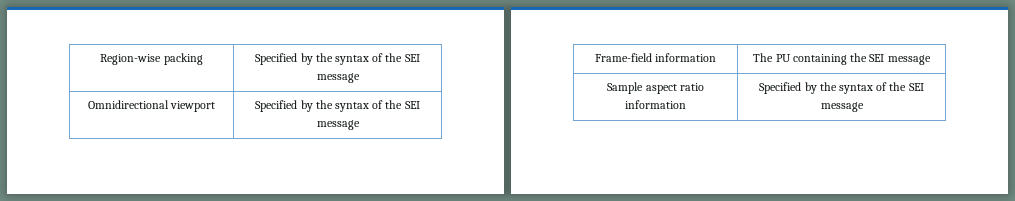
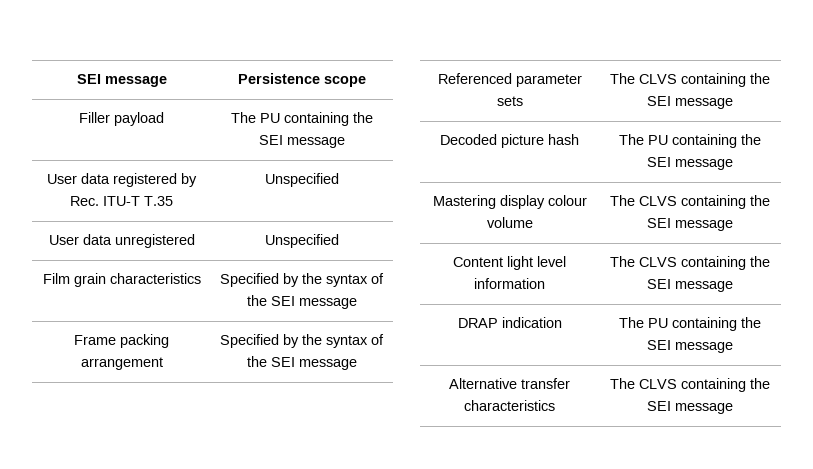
[100,53,203,65] [255,53,420,65] [316,73,360,83] [87,100,216,112] [255,100,420,112] [316,120,360,130] [594,53,717,62] [753,53,931,65] [607,82,704,94] [625,100,686,109] [759,82,888,94] Region-wise packing | Specified by the syntax of the SEI message // Omnidirectional viewport | Specified by the syntax of the SEI message // Frame-field information | The PU containing the SEI message // Sample aspect ratio information | Specified by the syntax of -> [76,74,167,87] [237,73,366,87] [79,112,164,126] [230,112,373,126] [258,135,345,148] [46,173,197,187] [70,196,173,206] [264,173,339,187] [48,234,195,248] [264,234,339,248] [42,273,201,287] [220,273,384,287] [246,295,357,309] [74,334,169,348] [80,357,163,370] [220,334,384,348] [246,356,357,370] [437,73,582,87] [496,96,523,106] [609,73,770,87] [646,96,733,109] [440,134,579,148] [618,134,761,148] [646,157,733,170] [432,195,587,209] [486,217,533,228] [609,195,770,209] [646,218,733,231] [453,256,566,270] [474,278,545,289] [609,256,770,270] [646,279,733,292] [457,317,562,328] [618,317,761,331] [646,340,733,353] [449,378,570,389] [464,400,555,411] [609,378,746,392] SEI message | Persistence scope // Filler payload | The PU containing the SEI message // User data registered by Rec. ITU-T T.35 | Unspecified // User data unregistered | Unspecified // Film grain characteristics | Specified by the syntax of the SEI message // Frame packing arrangement | Specified by the syntax of the SEI message // Referenced parameter sets | The CLVS containing the SEI message // Decoded picture hash | The PU containing the SEI message // Mastering display colour volume | The CLVS containing the SEI message // Content light level information | The CLVS containing the SEI message // DRAP indication | The PU containing the SEI message // Alternative transfer characteristics | The CLVS containing

